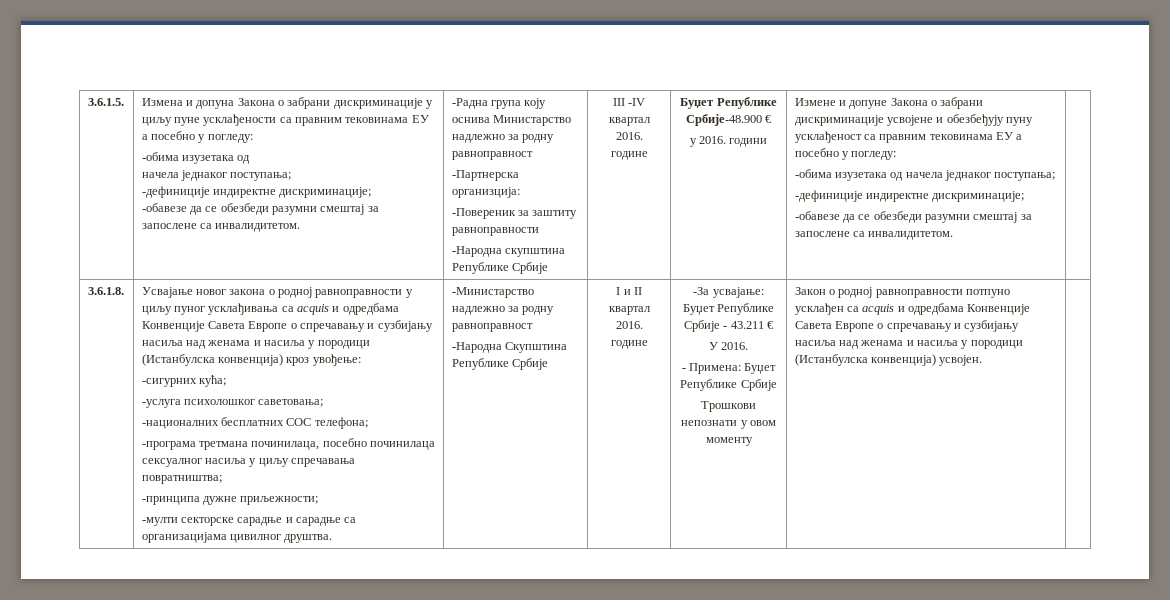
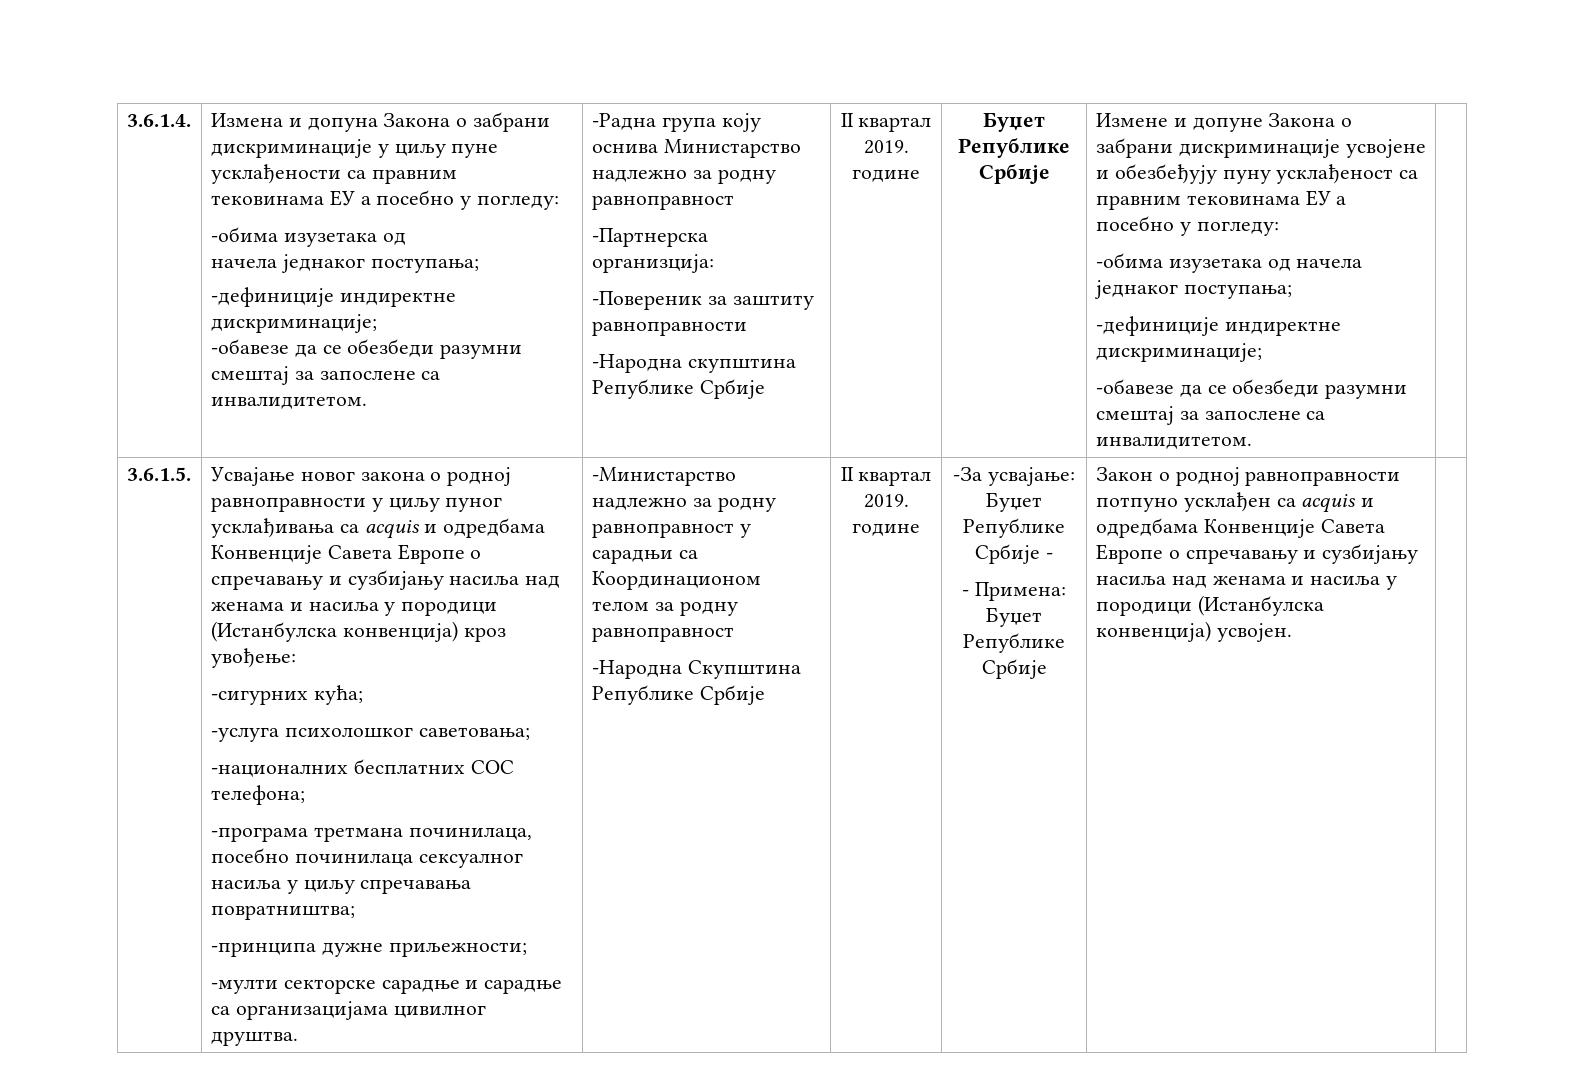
[87,98,124,106] 3.6.1.5. -> [126,114,191,127] 3.6.1.4.
[612,98,646,106] [608,117,650,126] [615,132,643,140] III -IV квартал 2016. -> [840,113,932,132] [863,140,909,154] II квартал 2019.
[685,114,773,126] [689,136,768,147] Србије-48.900 € // у 2016. години -> [978,164,1050,184] Србије
[87,287,124,295] 3.6.1.8. -> [126,467,191,481] 3.6.1.5.
(533, 327) none -> [739,524,751,538] [591,549,698,564] [591,571,761,590] [591,601,738,616] [591,627,734,642] у сарадњи са Координационом телом за родну равноправност
[616,287,642,295] [608,306,650,315] [615,321,643,329] I и II квартал 2016. -> [840,467,932,486] [863,494,909,508] II квартал 2019.
[730,321,775,329] [708,342,749,350] 43.211 € // У 2016. -> (1053, 556) none
[701,401,756,412] [681,420,776,429] [705,437,753,446] // Трошкови непознати у овом моменту -> (1047, 669) none

